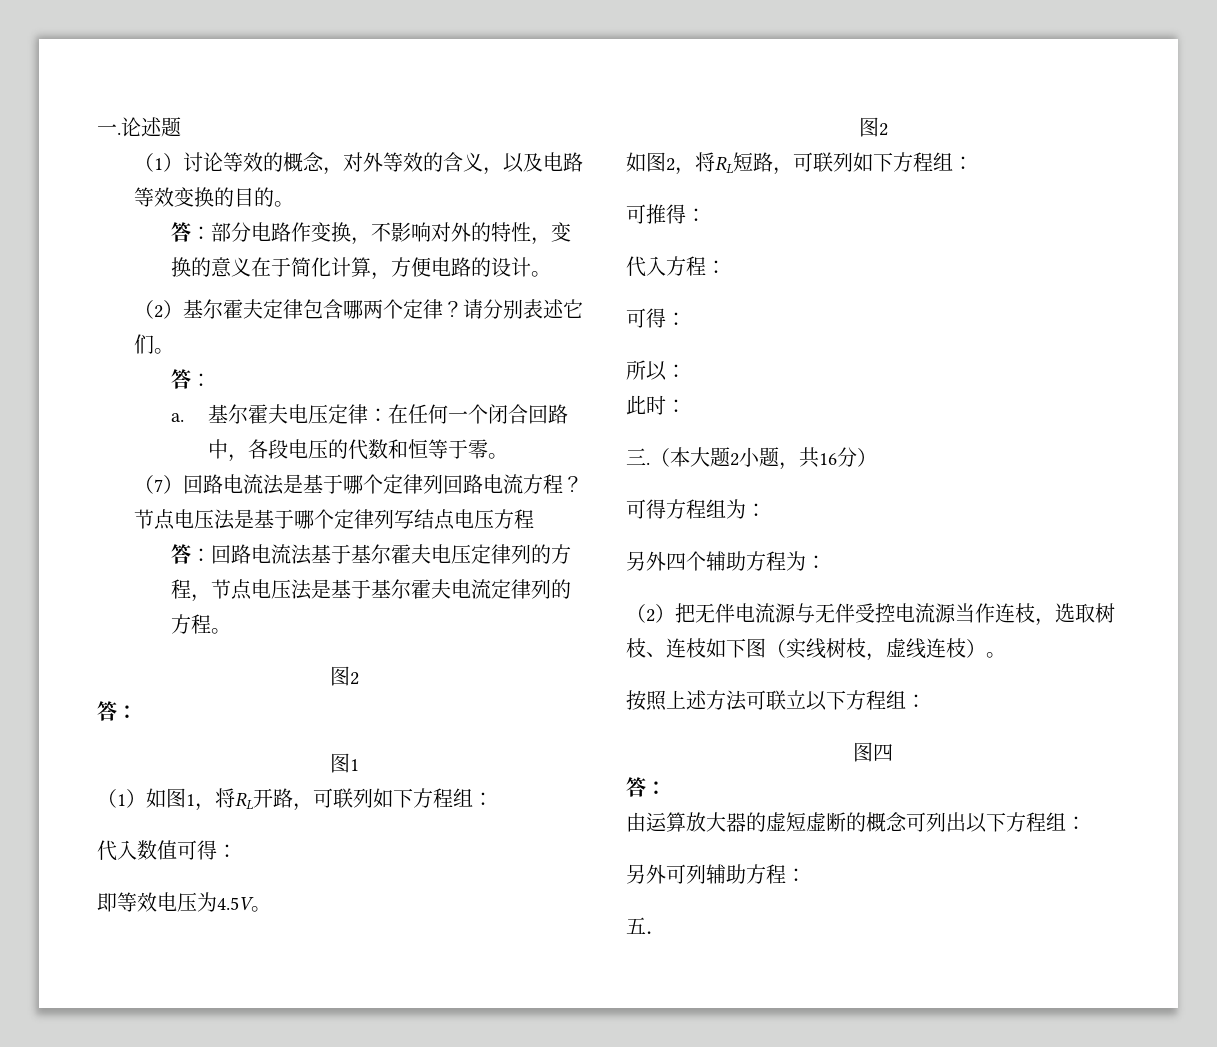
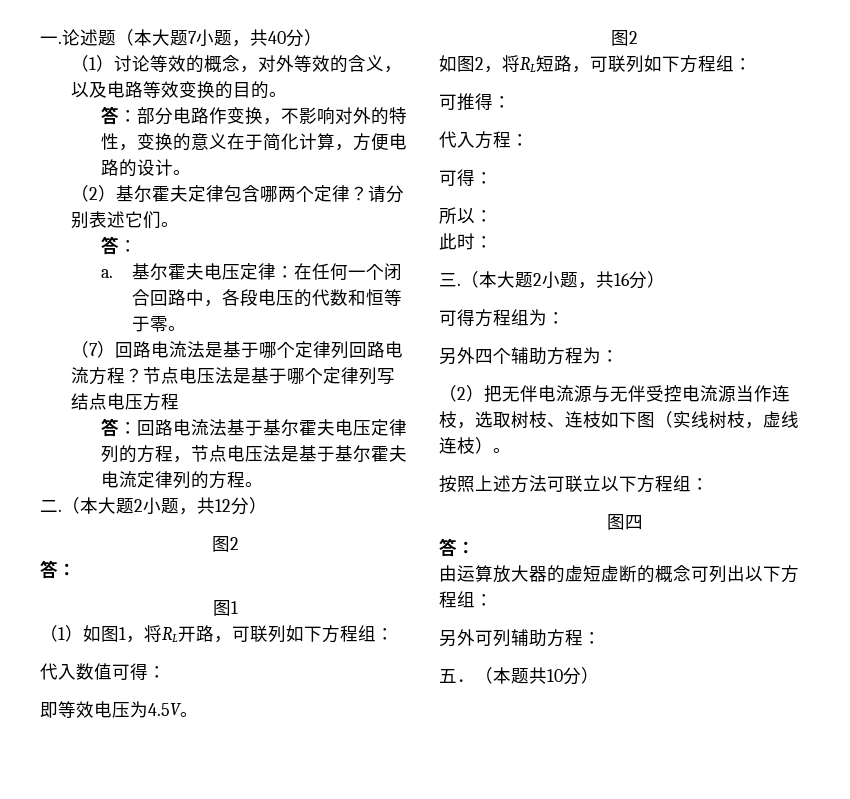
(181, 127) none -> [116,29,322,47] （本大题7小题，共40分）
(232, 631) none -> [40,497,267,515] // 二.（本大题2小题，共12分）
(666, 932) none -> [475,667,599,685] （本题共10分）

